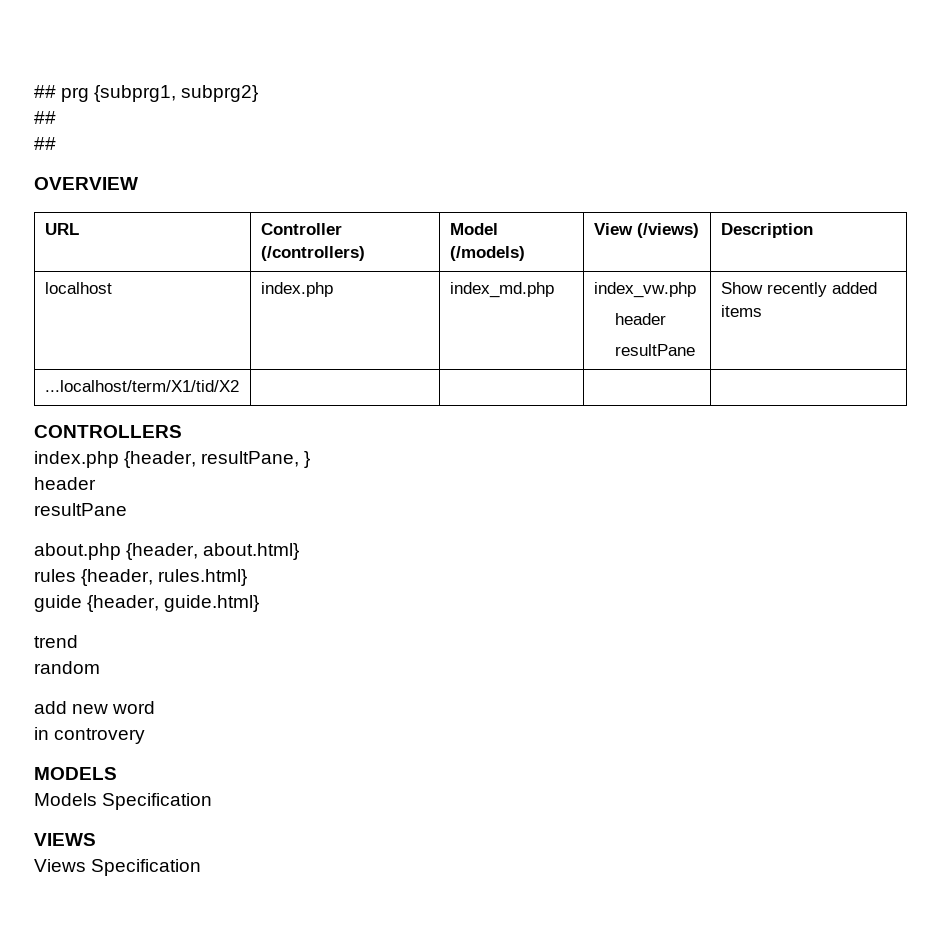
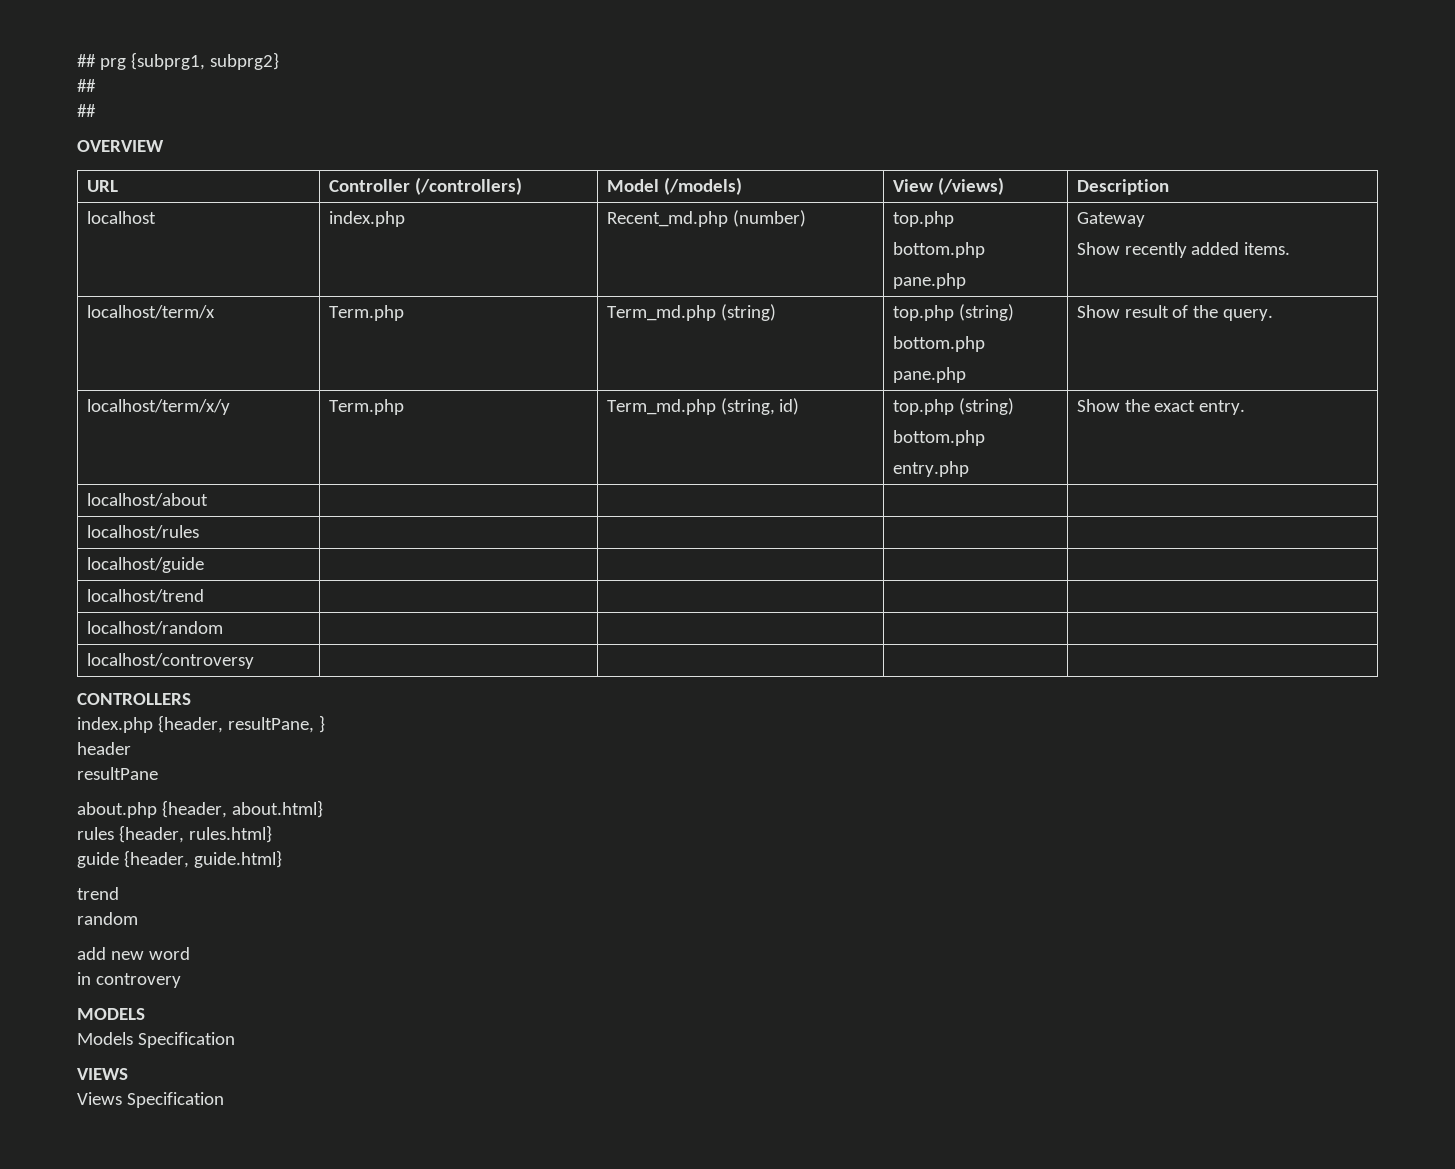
[449,282,554,298] [593,282,696,298] [614,313,666,325] [614,344,695,356] [720,282,877,297] [720,305,762,317] [44,380,239,392] index_md.php | index_vw.php // header // resultPane | Show recently added items // ...localhost/term/X1/tid/X2 -> [606,210,806,227] [892,211,954,227] [892,242,985,258] [892,273,966,289] [1076,212,1145,227] [1076,242,1291,258] [86,305,215,319] [328,305,404,321] [606,304,776,321] [892,304,1014,321] [892,336,985,352] [892,367,966,383] [1076,305,1274,321] [86,399,230,415] [328,399,404,415] [606,398,800,415] [892,398,1014,415] [892,430,985,446] [892,461,969,477] [1076,399,1246,415] [86,493,208,507] [86,525,199,539] [86,557,204,573] [86,589,204,603] [86,621,223,635] [86,653,254,669] Recent_md.php (number) | top.php // bottom.php // pane.php | Gateway // Show recently added items. // localhost/term/x | Term.php | Term_md.php (string) | top.php (string) // bottom.php // pane.php | Show result of the query. // localhost/term/x/y | Term.php | Term_md.php (string, id) | top.php (string) // bottom.php // entry.php | Show the exact entry. // localhost/about | | | | // localhost/rules | | | | // localhost/guide | | | | // localhost/trend | | | | // localhost/random | | | | // localhost/controversy

